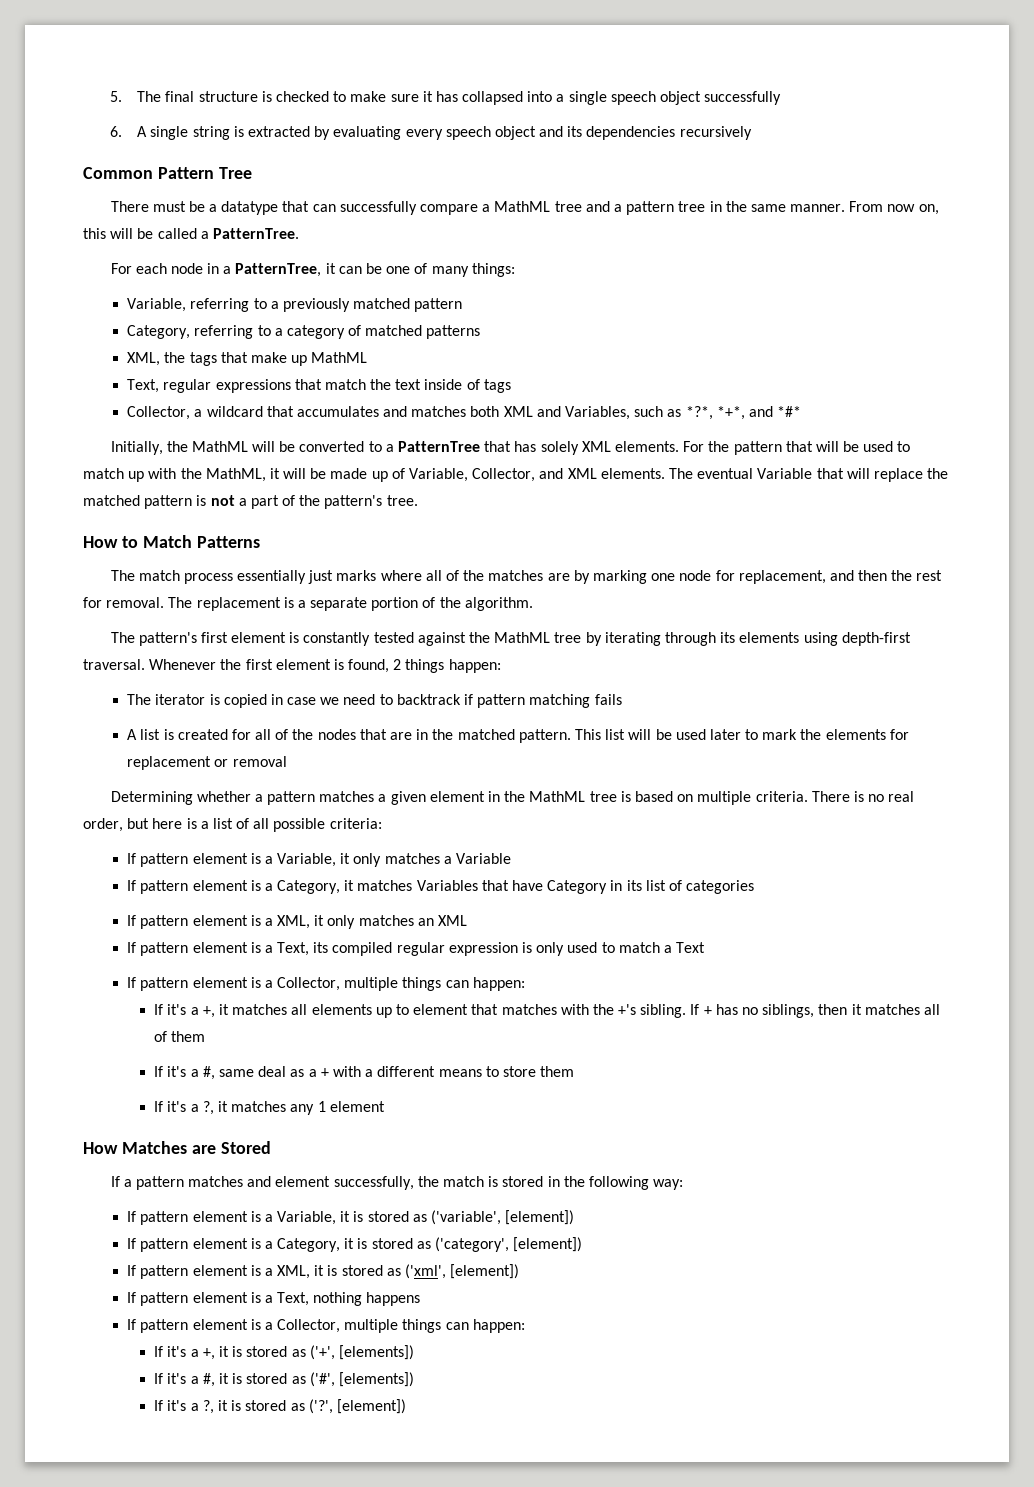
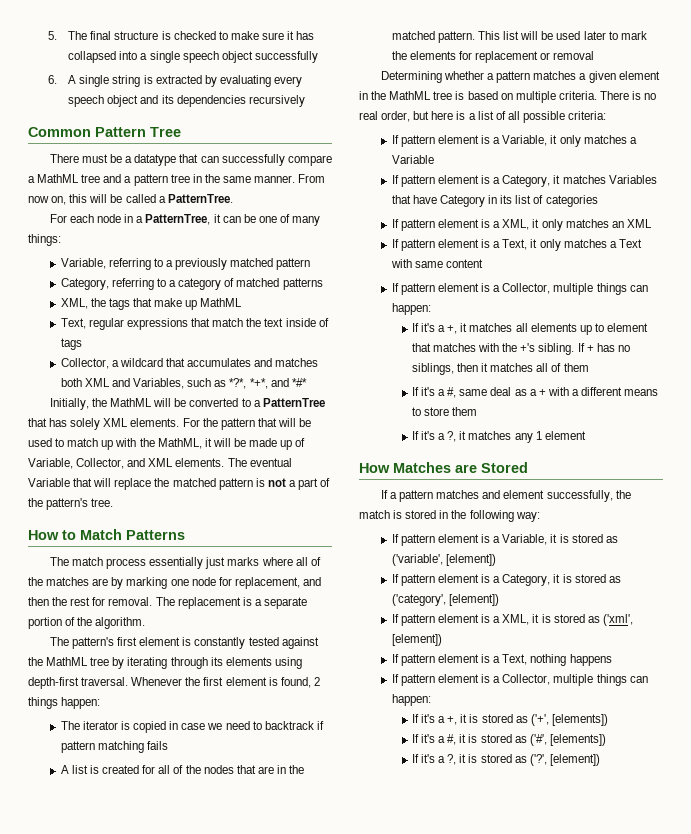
[313,942,660,956] its compiled regular expression is only used to match -> [530,239,607,251] it only matches
(706, 947) none -> [390,259,483,268] with same content

